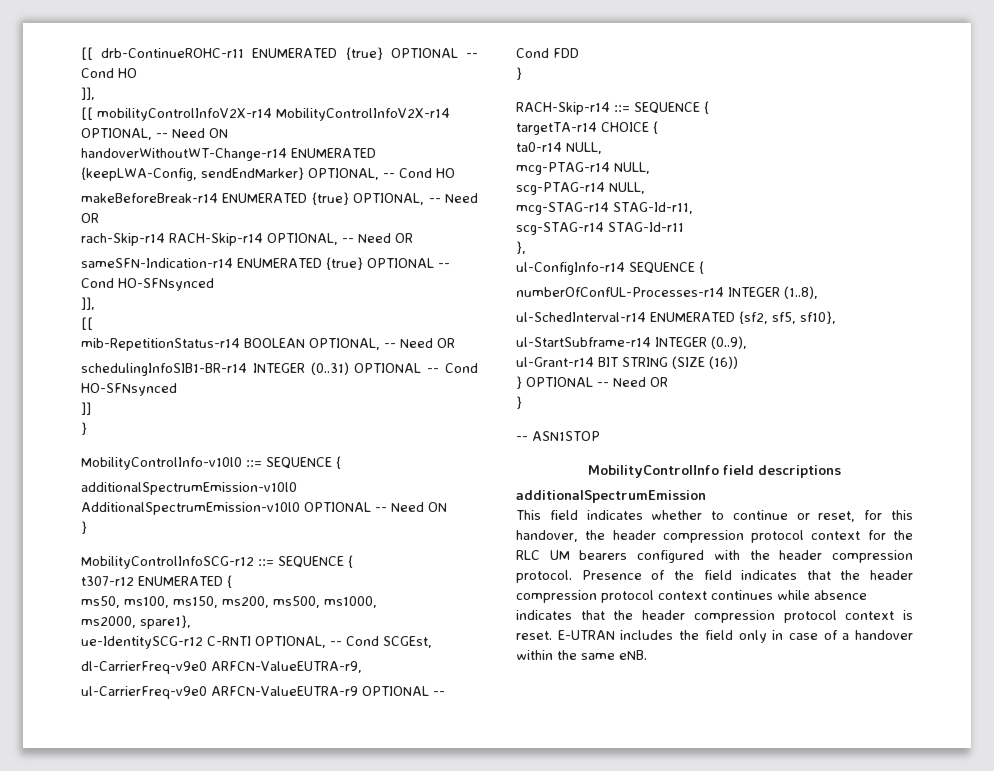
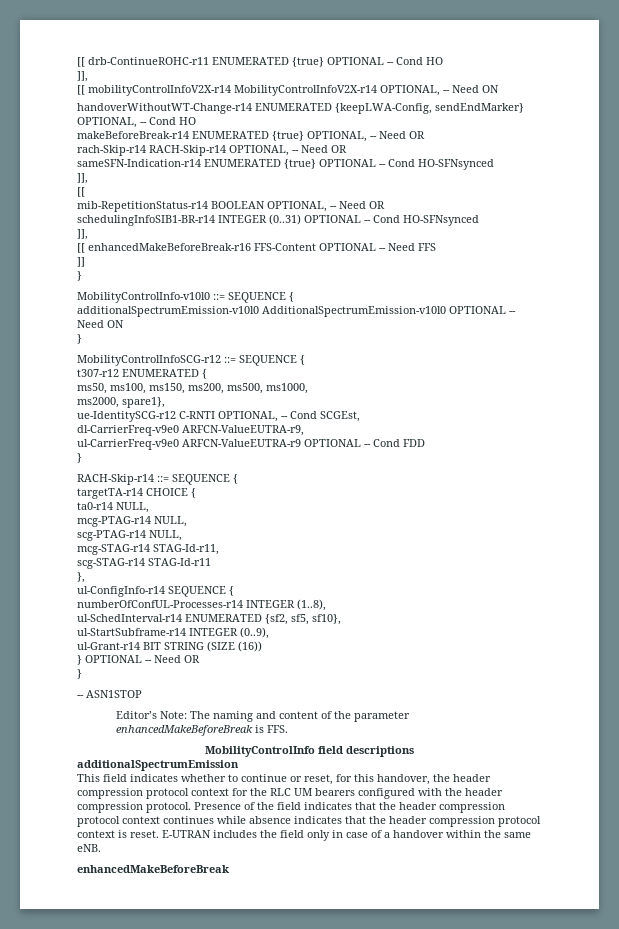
(177, 389) none -> [77,229,88,240] [77,243,436,253] // ]], // [[ enhancedMakeBeforeBreak-r16 FFS-Content OPTIONAL -- Need FFS
(600, 436) none -> [115,711,410,722] [115,725,288,736] // Editor’s Note: The naming and content of the parameter enhancedMakeBeforeBreak is FFS.
(647, 655) none -> [77,865,229,873] // enhancedMakeBeforeBreak

